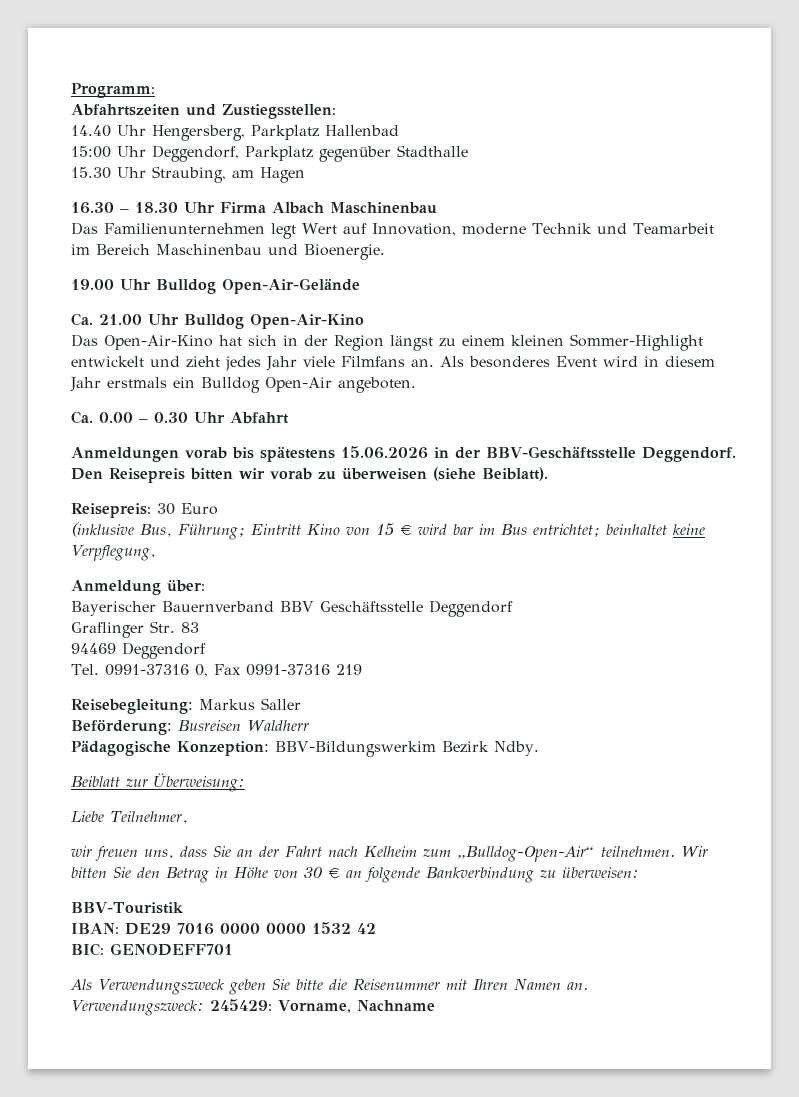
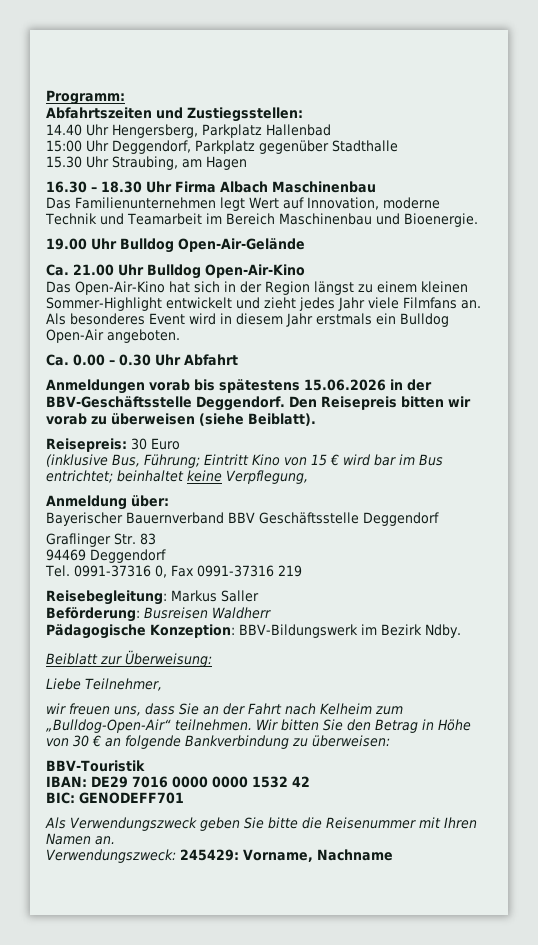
[275,741,436,757] BBV-Bildungswerkim -> [239,624,377,638] BBV-Bildungswerk im

